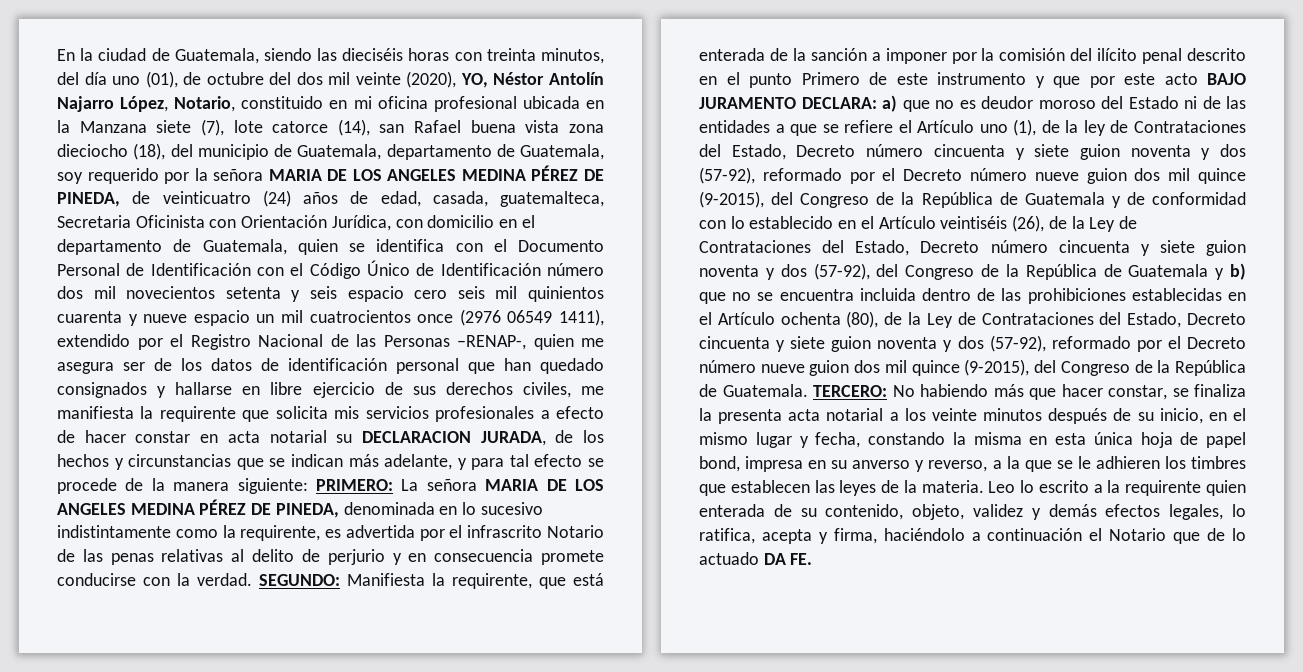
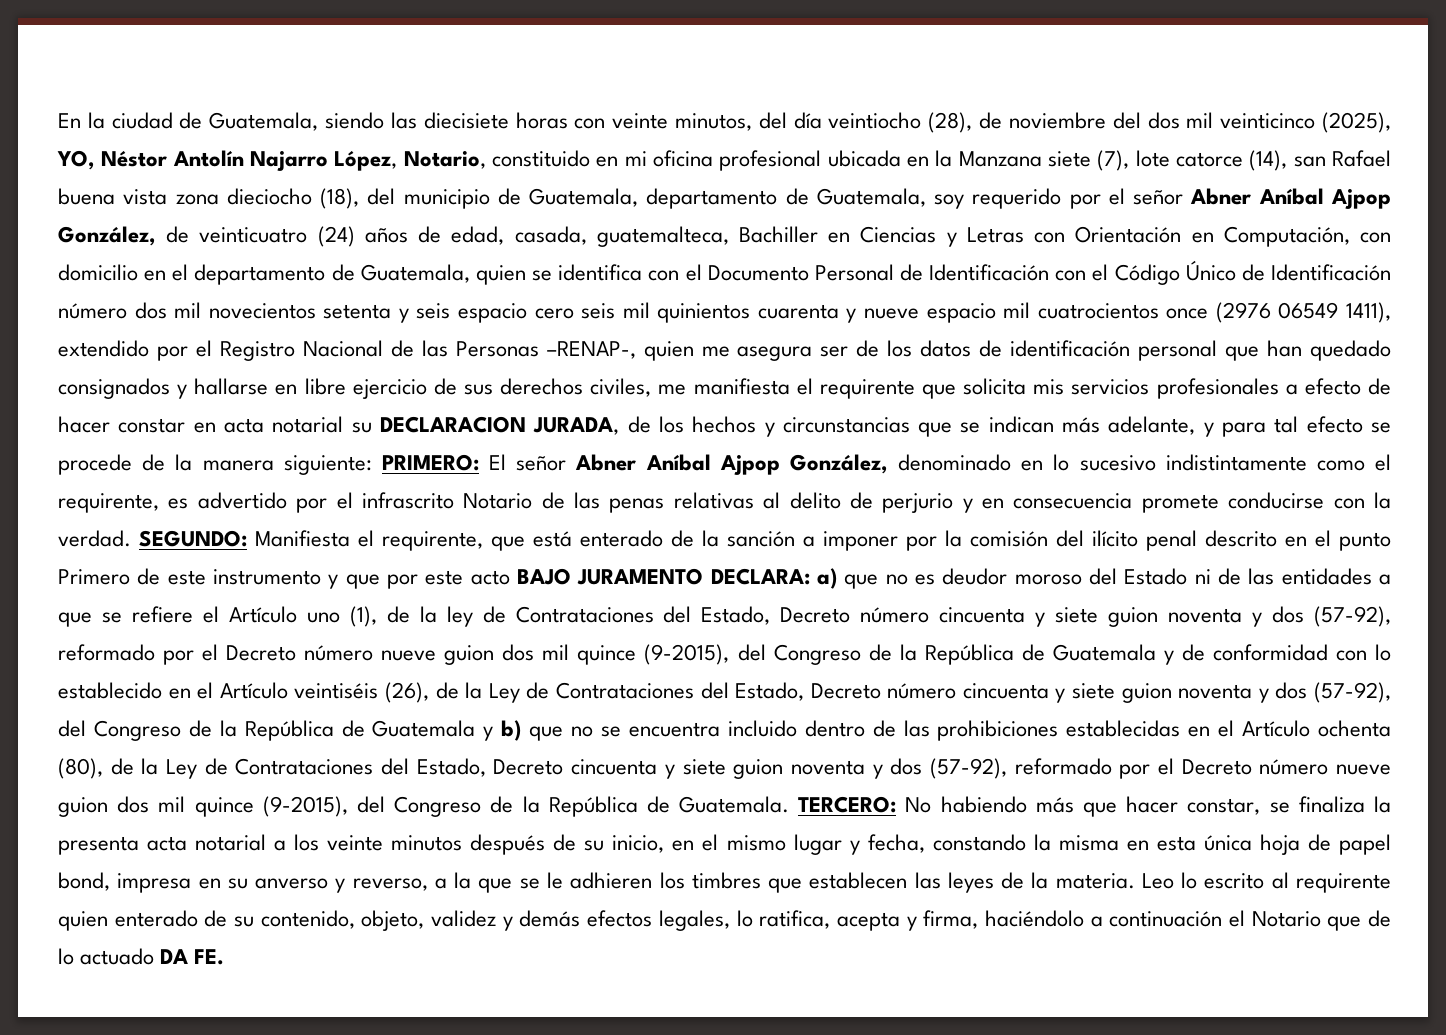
[342,48,404,61] dieciséis -> [423,112,509,129] diecisiete
[486,48,536,61] treinta -> [612,113,669,129] veinte
[112,71,264,88] uno (01), de octubre -> [828,112,1106,133] veintiocho (28), de noviembre
[355,71,457,88] veinte (2020), -> [1220,112,1392,133] veinticinco (2025),
[194,165,604,181] [57,192,120,207] la señora MARIA DE LOS ANGELES MEDINA PÉREZ DE PINEDA, -> [1108,188,1392,209] [58,226,156,246] el señor Abner Aníbal Ajpop González,
[57,215,391,231] Secretaria Oficinista con Orientación Jurídica, -> [739,226,1350,247] Bachiller en Ciencias y Letras con Orientación en Computación,
[256,314,275,323] un -> (996, 313) none
[140,406,154,419] la -> [796,378,813,395] el
[401,479,604,491] [57,499,435,518] La señora MARIA DE LOS ANGELES MEDINA PÉREZ DE PINEDA, denominada -> [489,454,1011,475] El señor Abner Aníbal Ajpop González, denominado
[222,525,236,538] la -> [1375,454,1391,471] el
[345,525,415,538] advertida -> [197,492,287,509] advertido
[432,573,445,586] la -> [358,530,374,547] el
[699,48,765,61] enterada -> [580,530,663,547] enterado
[859,288,916,301] incluida -> [727,720,797,737] incluido
[1093,480,1121,493] a la -> [1271,872,1289,889] al
[699,504,765,517] enterada -> [114,910,198,927] enterado

